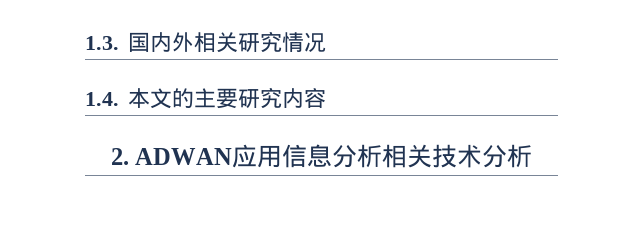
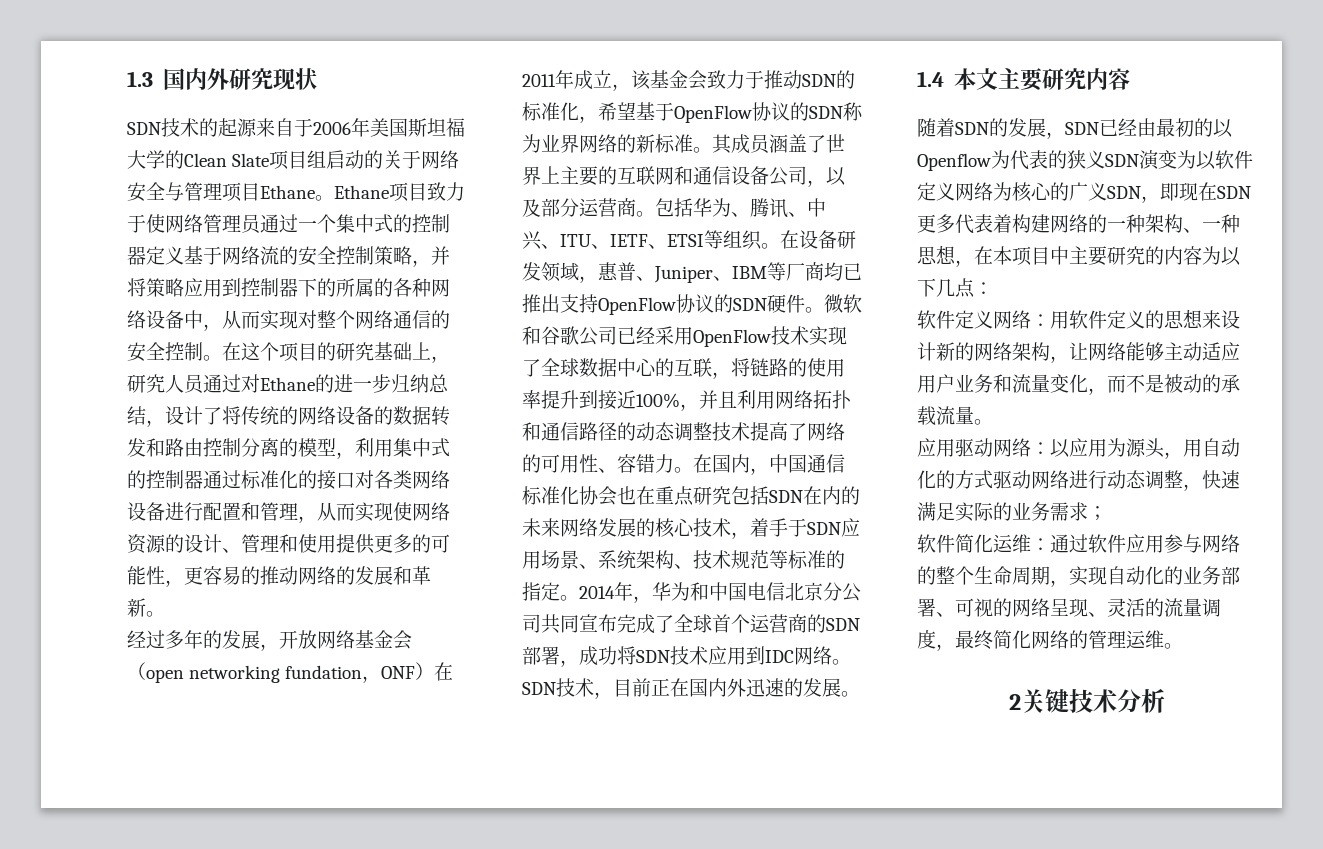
[85,31,326,53] [85,87,326,109] [110,144,433,168] 1.3.国内外相关研究情况 // 1.4.本文的主要研究内容 // 2. ADWAN应用信息分析相关 -> [127,68,318,90] [127,118,465,137] [127,150,460,170] [127,182,465,202] [127,214,450,234] [127,246,450,267] [127,278,450,297] [127,310,450,331] [127,342,450,363] [127,374,449,394] [127,406,450,427] [127,438,450,459] [127,470,450,490] [127,502,450,523] [127,534,450,554] [127,566,431,587] [127,598,165,617] [127,630,412,651] [127,662,454,683] [522,70,855,91] [522,102,863,123] [522,134,845,154] [522,166,846,187] [522,198,826,218] [522,230,856,250] [522,262,862,283] [522,294,862,315] [522,326,847,347] [522,358,845,379] [522,390,851,411] [522,422,845,441] [522,454,845,475] [522,486,860,506] [522,518,860,539] [522,550,845,569] [522,582,861,603] [522,614,860,634] [522,646,851,667] [522,678,860,699] [917,68,1130,91] [917,118,1233,139] [917,150,1253,171] [917,182,1251,203] [917,214,1240,234] [917,245,1241,267] [917,278,993,298] [917,309,1240,329] [917,342,1240,363] [917,374,1240,395] [917,406,993,426] [917,438,1240,459] [917,470,1240,491] [917,502,1107,522] [917,534,1240,553] [917,566,1240,587] [917,598,1221,617] [917,630,1183,651] [1009,689,1069,713] 1.3国内外研究现状 // SDN技术的起源来自于2006年美国斯坦福大学的Clean Slate项目组启动的关于网络安全与管理项目Ethane。Ethane项目致力于使网络管理员通过一个集中式的控制器定义基于网络流的安全控制策略，并将策略应用到控制器下的所属的各种网络设备中，从而实现对整个网络通信的安全控制。在这个项目的研究基础上，研究人员通过对Ethane的进一步归纳总结，设计了将传统的网络设备的数据转发和路由控制分离的模型，利用集中式的控制器通过标准化的接口对各类网络设备进行配置和管理，从而实现使网络资源的设计、管理和使用提供更多的可能性，更容易的推动网络的发展和革新。 // 经过多年的发展，开放网络基金会（open networking fundation，ONF）在2011年成立，该基金会致力于推动SDN的标准化，希望基于OpenFlow协议的SDN称为业界网络的新标准。其成员涵盖了世界上主要的互联网和通信设备公司，以及部分运营商。包括华为、腾讯、中兴、ITU、IETF、ETSI等组织。在设备研发领域，惠普、Juniper、IBM等厂商均已推出支持OpenFlow协议的SDN硬件。微软和谷歌公司已经采用OpenFlow技术实现了全球数据中心的互联，将链路的使用率提升到接近100%，并且利用网络拓扑和通信路径的动态调整技术提高了网络的可用性、容错力。在国内，中国通信标准化协会也在重点研究包括SDN在内的未来网络发展的核心技术，着手于SDN应用场景、系统架构、技术规范等标准的指定。2014年，华为和中国电信北京分公司共同宣布完成了全球首个运营商的SDN部署，成功将SDN技术应用到IDC网络。SDN技术，目前正在国内外迅速的发展。 // 1.4本文主要研究内容 // 随着SDN的发展，SDN已经由最初的以Openflow为代表的狭义SDN演变为以软件定义网络为核心的广义SDN，即现在SDN更多代表着构建网络的一种架构、一种思想，在本项目中主要研究的内容为以下几点： // 软件定义网络：用软件定义的思想来设计新的网络架构，让网络能够主动适应用户业务和流量变化，而不是被动的承载流量。 // 应用驱动网络：以应用为源头，用自动化的方式驱动网络进行动态调整，快速满足实际的业务需求； // 软件简化运维：通过软件应用参与网络的整个生命周期，实现自动化的业务部署、可视的网络呈现、灵活的流量调度，最终简化网络的管理运维。 // 2关键

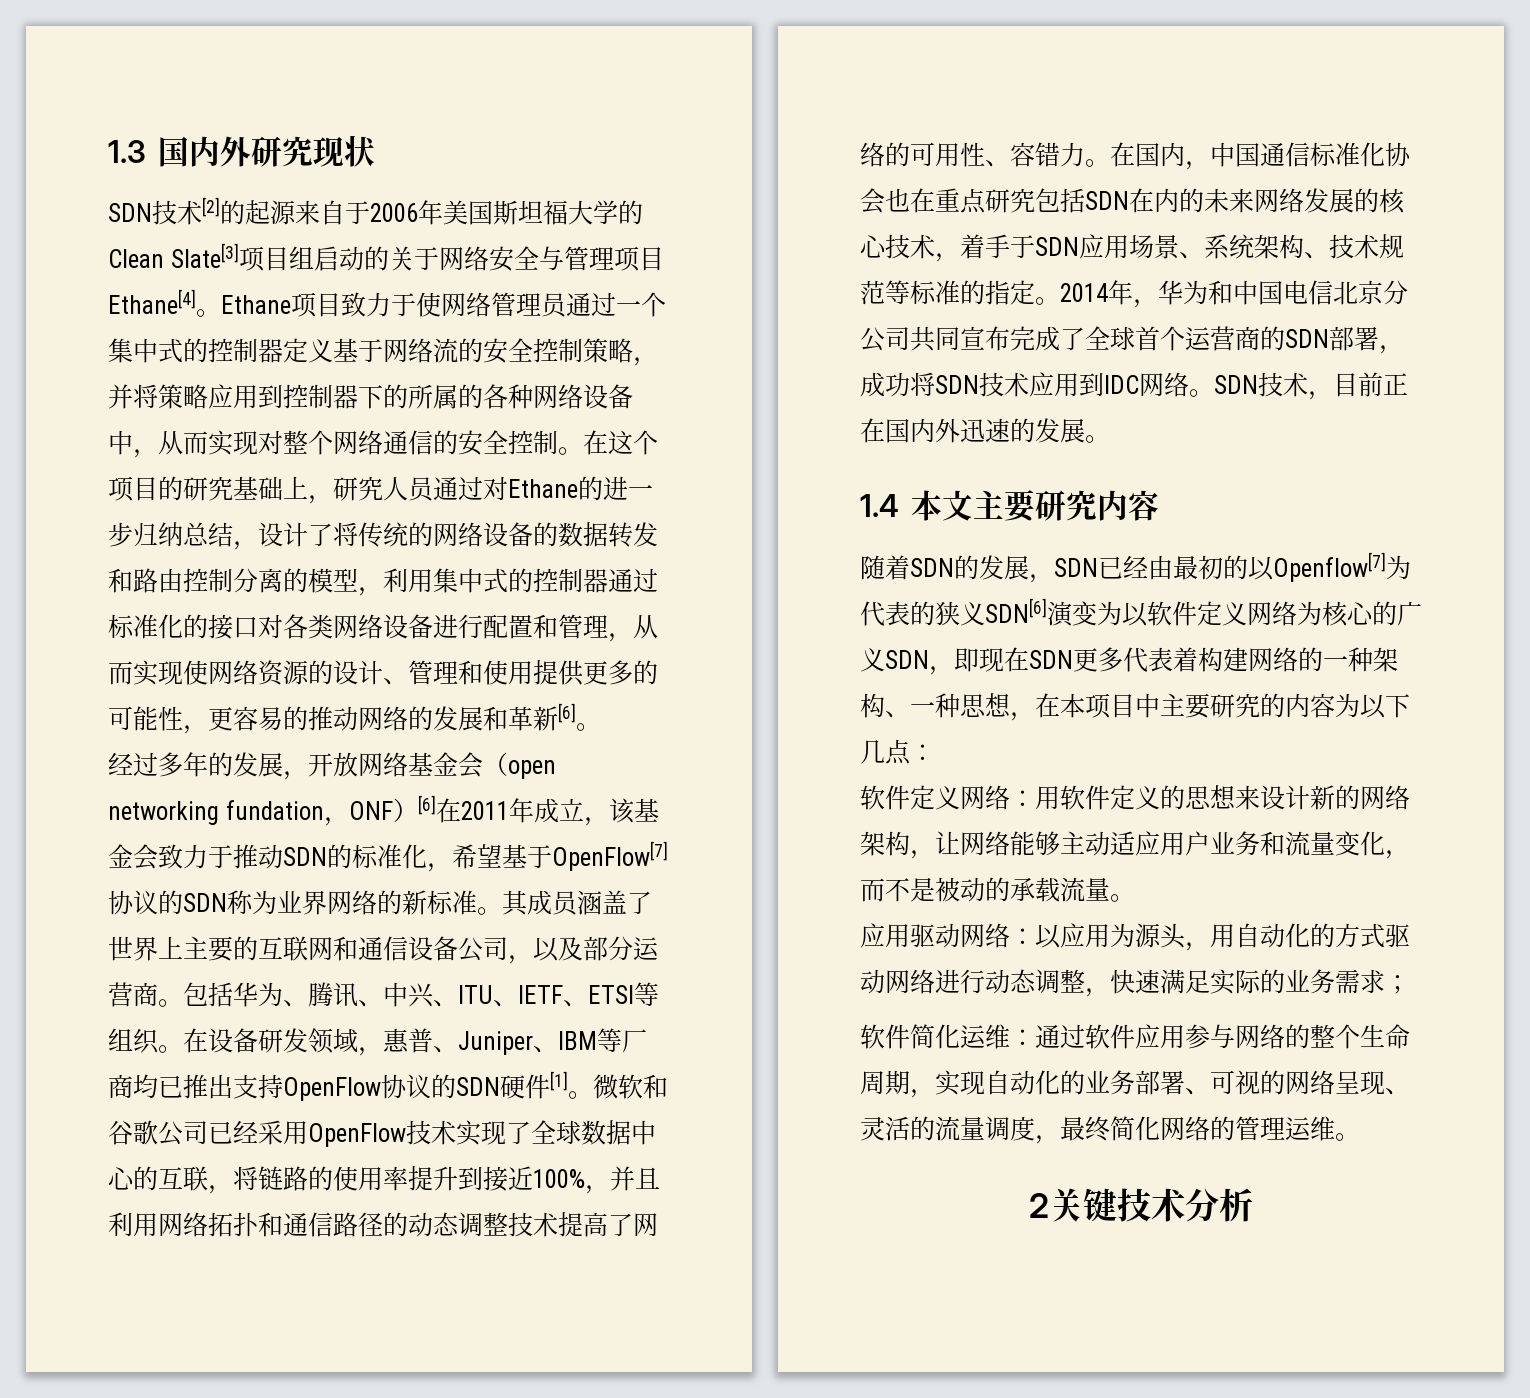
(199, 127) none -> [202,197,220,217] [2]
[232,153,270,167] Slate -> [170,243,239,268] Slate[3]
[260,185,315,199] Ethane -> [108,289,196,314] Ethane[4]
(146, 607) none -> [558,703,576,723] [6]
(435, 671) none -> [417,795,436,815] [6]
[674,105,752,123] OpenFlow -> [552,841,668,871] OpenFlow[7]
(805, 303) none -> [550,1071,568,1091] [1]
[917,153,991,171] Openflow -> [1273,552,1386,582] Openflow[7]
[1105,154,1139,167] SDN -> [985,598,1047,623] SDN[6]

